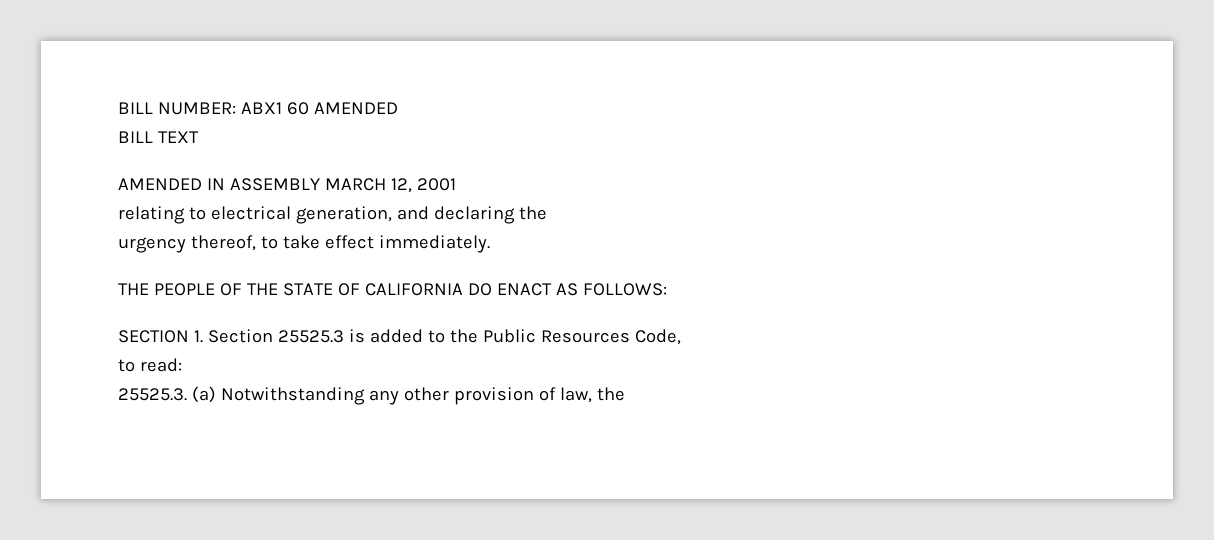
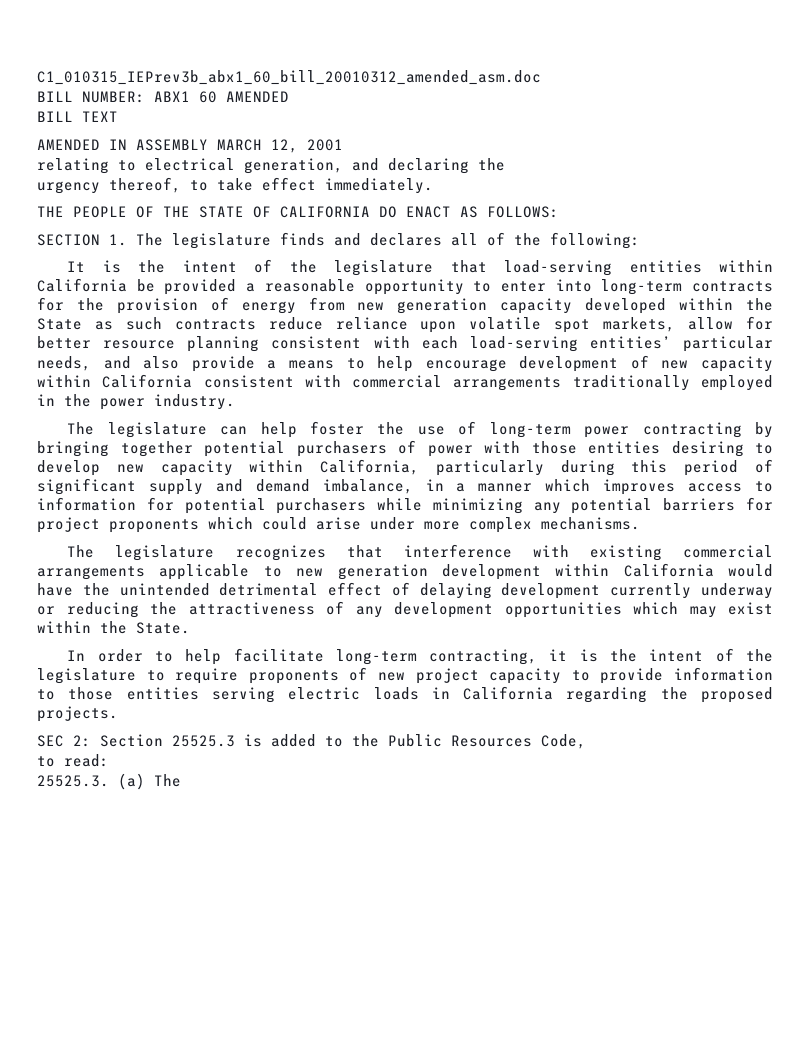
(118, 108) none -> [37,70,541,85] C1_010315_IEPrev3b_abx1_60_bill_20010312_amended_asm.doc //
(203, 336) none -> [136,232,640,249] [67,259,773,276] [37,278,773,295] [37,297,773,314] [37,316,773,333] [37,336,773,352] [37,355,774,372] [37,374,773,391] [37,394,235,410] [67,421,773,438] [37,440,773,457] [37,459,774,476] [37,478,774,495] [37,497,774,514] [37,517,640,533] [67,544,773,561] [37,563,773,580] [37,582,773,599] [37,601,773,618] [37,621,190,634] [67,648,774,665] [37,667,774,684] [37,686,773,703] [37,706,118,722] [37,735,91,747] The legislature finds and declares all of the following: // It is the intent of the legislature that load-serving entities within California be provided a reasonable opportunity to enter into long-term contracts for the provision of energy from new generation capacity developed within the State as such contracts reduce reliance upon volatile spot markets, allow for better resource planning consistent with each load-serving entities’ particular needs, and also provide a means to help encourage development of new capacity within California consistent with commercial arrangements traditionally employed in the power industry. // The legislature can help foster the use of long-term power contracting by bringing together potential purchasers of power with those entities desiring to develop new capacity within California, particularly during this period of significant supply and demand imbalance, in a manner which improves access to information for potential purchasers while minimizing any potential barriers for project proponents which could arise under more complex mechanisms. // The legislature recognizes that interference with existing commercial arrangements applicable to new generation development within California would have the unintended detrimental effect of delaying development currently underway or reducing the attractiveness of any development opportunities which may exist within the State. // In order to help facilitate long-term contracting, it is the intent of the legislature to require proponents of new project capacity to provide information to those entities serving electric loads in California regarding the proposed projects. // SEC 2:
[220,387,625,405] Notwithstanding any other provision of law, the -> [154,774,181,787] The

